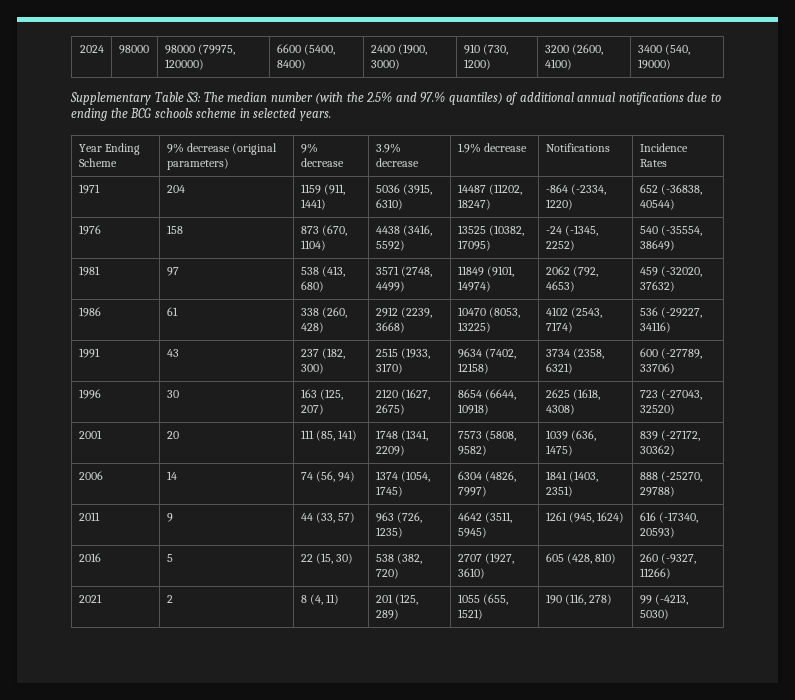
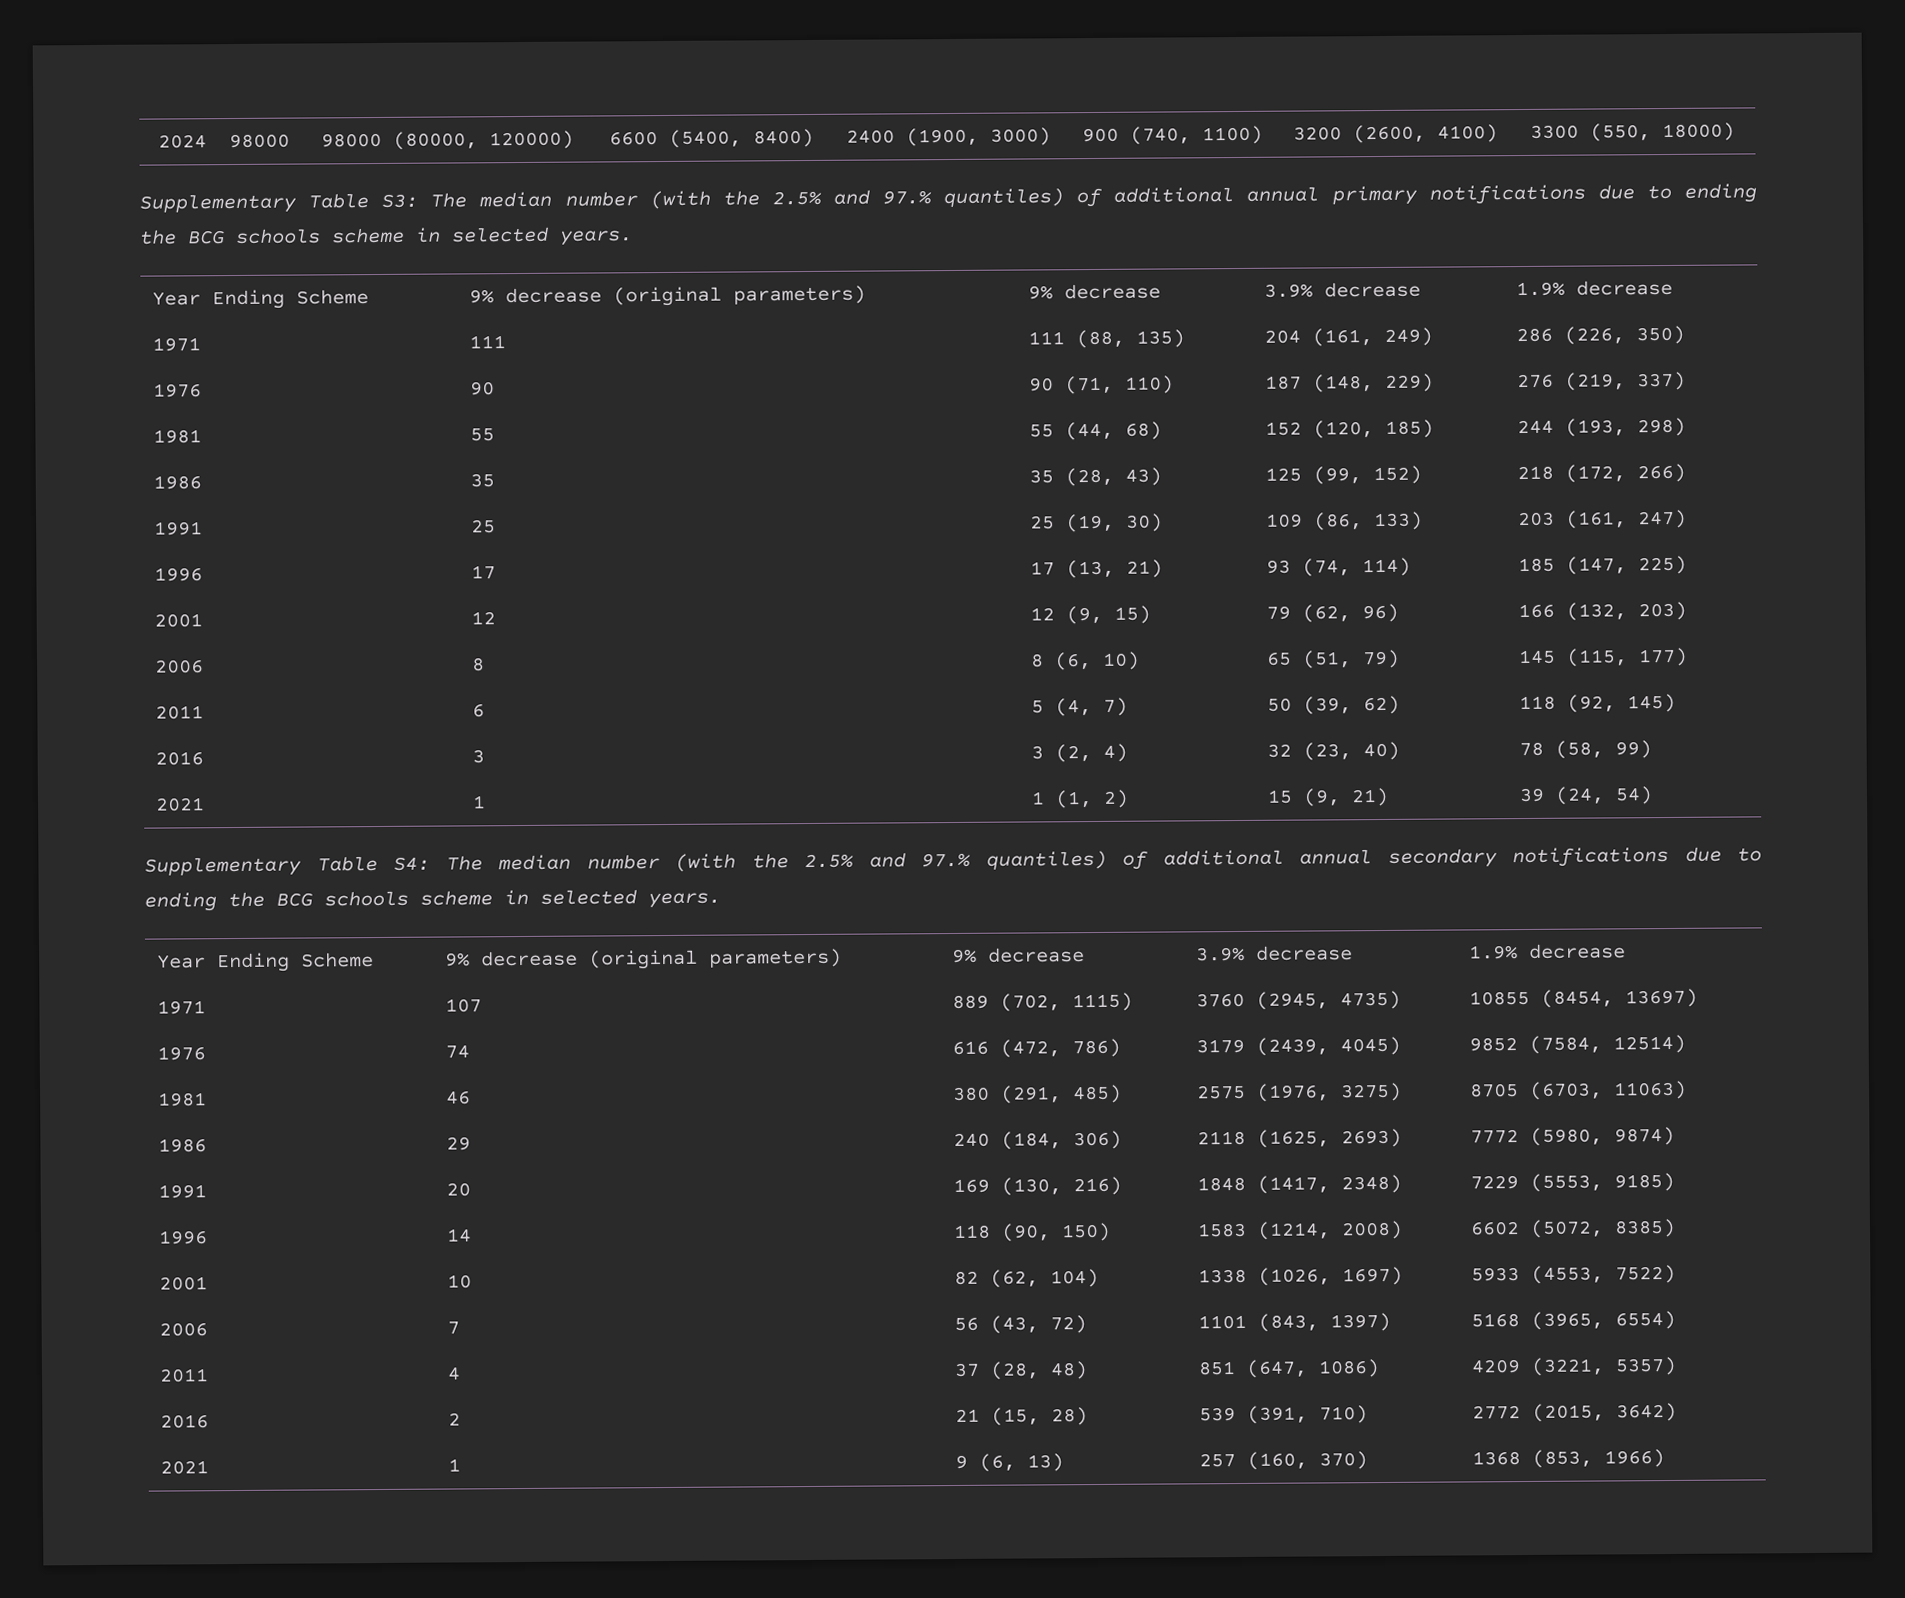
[197,44,235,55] (79975, -> [392,131,478,150] (80000,
[463,44,508,55] [463,59,491,70] 910 (730, 1200) -> [1081,125,1263,145] 900 (740, 1100)
[637,44,690,55] [637,59,671,70] 3400 (540, 19000) -> [1529,122,1735,142] 3300 (550, 18000)
(616, 97) none -> [1331,185,1417,206] primary
[545,143,610,152] [639,143,688,152] [639,159,667,167] [78,184,100,194] [166,185,185,193] [300,184,345,195] [300,199,326,210] [375,184,432,195] [375,199,403,210] [457,184,522,195] [457,199,491,210] [545,184,606,195] [545,199,573,210] [639,184,702,195] [639,199,675,210] [78,225,101,235] [166,225,183,234] [300,225,347,236] [300,240,326,251] [375,225,432,236] [375,240,405,251] [457,225,524,236] [457,240,491,251] [545,225,598,236] [545,240,575,251] [639,225,702,236] [639,240,675,251] [78,266,100,276] [166,267,179,276] [300,266,345,277] [300,281,324,292] [375,266,432,277] [375,281,405,292] [457,266,514,277] [457,281,491,292] [545,266,598,277] [545,281,575,292] [639,266,702,277] [639,281,675,292] [78,307,101,317] [166,307,178,316] [300,307,347,318] [300,322,324,333] [375,307,432,318] [375,322,405,333] [457,307,520,318] [457,322,491,333] [545,307,602,318] [545,322,573,333] [639,307,702,318] [639,322,671,333] [78,348,100,358] [166,349,179,357] [300,348,345,359] [300,363,324,374] [375,348,430,359] [375,363,403,374] [457,348,516,359] [457,363,489,374] [545,348,604,359] [545,363,573,374] [639,348,702,359] [639,363,675,374] [78,389,101,399] [166,390,179,398] [300,389,343,400] [300,404,324,415] [375,389,430,400] [375,404,405,415] [457,389,516,400] [457,404,489,415] [545,389,600,400] [545,404,575,415] [639,389,702,400] [639,404,675,415] [78,430,102,439] [166,431,179,439] [300,430,357,441] [375,430,428,441] [375,445,405,456] [457,430,516,441] [457,445,487,456] [545,430,596,441] [545,445,573,456] [639,430,700,441] [639,445,675,456] [78,471,103,480] [166,471,177,480] [300,471,355,482] [375,471,430,482] [375,486,403,497] [457,471,516,482] [457,486,487,497] [545,471,598,482] [545,486,573,497] [639,471,702,482] [639,486,675,497] [78,512,100,521] [166,513,173,522] [300,512,355,523] [375,512,422,523] [375,527,403,538] [457,512,512,523] [457,527,487,538] [545,512,624,523] [639,512,698,523] [639,527,675,538] [78,553,101,562] [166,554,173,562] [300,553,353,564] [375,553,422,564] [375,568,399,579] [457,553,514,564] [457,568,485,579] [545,553,616,564] [639,553,696,564] [639,568,671,579] [78,594,102,603] [166,595,173,603] [300,594,339,605] [375,594,418,605] [375,609,399,620] [457,594,508,605] [457,609,483,620] [545,594,612,605] [639,594,688,605] [639,609,669,620] | Notifications | Incidence Rates // 1971 | 204 | 1159 (911, 1441) | 5036 (3915, 6310) | 14487 (11202, 18247) | -864 (-2334, 1220) | 652 (-36838, 40544) // 1976 | 158 | 873 (670, 1104) | 4438 (3416, 5592) | 13525 (10382, 17095) | -24 (-1345, 2252) | 540 (-35554, 38649) // 1981 | 97 | 538 (413, 680) | 3571 (2748, 4499) | 11849 (9101, 14974) | 2062 (792, 4653) | 459 (-32020, 37632) // 1986 | 61 | 338 (260, 428) | 2912 (2239, 3668) | 10470 (8053, 13225) | 4102 (2543, 7174) | 536 (-29227, 34116) // 1991 | 43 | 237 (182, 300) | 2515 (1933, 3170) | 9634 (7402, 12158) | 3734 (2358, 6321) | 600 (-27789, 33706) // 1996 | 30 | 163 (125, 207) | 2120 (1627, 2675) | 8654 (6644, 10918) | 2625 (1618, 4308) | 723 (-27043, 32520) // 2001 | 20 | 111 (85, 141) | 1748 (1341, 2209) | 7573 (5808, 9582) | 1039 (636, 1475) | 839 (-27172, 30362) // 2006 | 14 | 74 (56, 94) | 1374 (1054, 1745) | 6304 (4826, 7997) | 1841 (1403, 2351) | 888 (-25270, 29788) // 2011 | 9 | 44 (33, 57) | 963 (726, 1235) | 4642 (3511, 5945) | 1261 (945, 1624) | 616 (-17340, 20593) // 2016 | 5 | 22 (15, 30) | 538 (382, 720) | 2707 (1927, 3610) | 605 (428, 810) | 260 (-9327, 11266) // 2021 | 2 | 8 (4, 11) | 201 (125, 289) | 1055 (655, 1521) | 190 (116, 278) | 99 (-4213, 5030) -> [151,337,201,352] [468,335,506,349] [1027,329,1185,349] [1263,327,1433,347] [1515,325,1685,345] [152,383,202,398] [469,381,495,396] [1028,375,1174,395] [1264,373,1434,393] [1516,371,1686,391] [152,429,202,444] [469,428,495,442] [1028,421,1162,441] [1264,419,1434,439] [1516,417,1686,437] [152,475,202,490] [469,473,495,488] [1028,467,1162,487] [1264,465,1422,485] [1516,463,1686,483] [153,521,203,536] [470,519,496,534] [1029,513,1163,533] [1265,511,1423,531] [1517,509,1687,529] [153,567,203,582] [470,565,496,580] [1029,559,1163,579] [1265,557,1411,577] [1517,555,1687,575] [153,613,203,628] [470,611,496,625] [1029,605,1151,625] [1265,603,1399,623] [1517,601,1687,621] [154,659,204,674] [470,657,485,672] [1029,651,1140,671] [1265,649,1400,669] [1517,647,1688,667] [154,705,204,720] [471,703,485,718] [1030,697,1128,717] [1266,695,1400,715] [1518,693,1676,713] [154,751,204,766] [471,749,485,764] [1030,743,1128,763] [1266,741,1400,761] [1518,740,1652,759] [154,797,205,812] [471,795,486,809] [1030,789,1129,809] [1266,787,1389,807] [1518,786,1653,805] [144,846,1762,877] [144,889,721,912] [156,952,374,973] [444,948,842,970] [951,947,1085,964] [1195,945,1353,962] [1468,943,1626,960] [156,1000,206,1015] [444,998,482,1013] [951,992,1133,1012] [1195,990,1401,1010] [1468,988,1698,1008] [156,1046,206,1061] [444,1044,470,1059] [951,1038,1121,1058] [1195,1036,1401,1056] [1468,1034,1686,1054] [157,1092,207,1107] [445,1090,471,1105] [952,1084,1122,1104] [1196,1082,1402,1102] [1468,1080,1687,1100] [157,1138,207,1153] [445,1136,471,1151] [952,1130,1122,1150] [1196,1128,1402,1148] [1469,1126,1675,1146] [157,1184,207,1199] [445,1182,471,1197] [952,1176,1122,1196] [1196,1174,1402,1194] [1469,1172,1675,1192] [157,1230,208,1245] [445,1228,472,1243] [952,1222,1111,1242] [1196,1220,1403,1240] [1469,1218,1676,1238] [158,1276,208,1291] [446,1274,472,1289] [953,1268,1099,1288] [1197,1266,1403,1286] [1470,1264,1676,1284] [158,1322,208,1337] [446,1321,460,1335] [953,1315,1087,1334] [1197,1312,1391,1332] [1470,1310,1676,1330] [158,1368,209,1383] [446,1366,461,1381] [953,1361,1088,1380] [1197,1359,1380,1378] [1470,1356,1677,1376] [159,1414,209,1429] [447,1412,461,1426] [954,1407,1088,1426] [1198,1405,1368,1424] [1471,1402,1677,1422] [159,1460,209,1475] [447,1458,461,1472] [954,1453,1064,1472] [1198,1451,1368,1470] [1471,1449,1665,1468] // 1971 | 111 | 111 (88, 135) | 204 (161, 249) | 286 (226, 350) // 1976 | 90 | 90 (71, 110) | 187 (148, 229) | 276 (219, 337) // 1981 | 55 | 55 (44, 68) | 152 (120, 185) | 244 (193, 298) // 1986 | 35 | 35 (28, 43) | 125 (99, 152) | 218 (172, 266) // 1991 | 25 | 25 (19, 30) | 109 (86, 133) | 203 (161, 247) // 1996 | 17 | 17 (13, 21) | 93 (74, 114) | 185 (147, 225) // 2001 | 12 | 12 (9, 15) | 79 (62, 96) | 166 (132, 203) // 2006 | 8 | 8 (6, 10) | 65 (51, 79) | 145 (115, 177) // 2011 | 6 | 5 (4, 7) | 50 (39, 62) | 118 (92, 145) // 2016 | 3 | 3 (2, 4) | 32 (23, 40) | 78 (58, 99) // 2021 | 1 | 1 (1, 2) | 15 (9, 21) | 39 (24, 54) // Supplementary Table S4: The median number (with the 2.5% and 97.% quantiles) of additional annual secondary notifications due to ending the BCG schools scheme in selected years. // Year Ending Scheme | 9% decrease (original parameters) | 9% decrease | 3.9% decrease | 1.9% decrease // 1971 | 107 | 889 (702, 1115) | 3760 (2945, 4735) | 10855 (8454, 13697) // 1976 | 74 | 616 (472, 786) | 3179 (2439, 4045) | 9852 (7584, 12514) // 1981 | 46 | 380 (291, 485) | 2575 (1976, 3275) | 8705 (6703, 11063) // 1986 | 29 | 240 (184, 306) | 2118 (1625, 2693) | 7772 (5980, 9874) // 1991 | 20 | 169 (130, 216) | 1848 (1417, 2348) | 7229 (5553, 9185) // 1996 | 14 | 118 (90, 150) | 1583 (1214, 2008) | 6602 (5072, 8385) // 2001 | 10 | 82 (62, 104) | 1338 (1026, 1697) | 5933 (4553, 7522) // 2006 | 7 | 56 (43, 72) | 1101 (843, 1397) | 5168 (3965, 6554) // 2011 | 4 | 37 (28, 48) | 851 (647, 1086) | 4209 (3221, 5357) // 2016 | 2 | 21 (15, 28) | 539 (391, 710) | 2772 (2015, 3642) // 2021 | 1 | 9 (6, 13) | 257 (160, 370) | 1368 (853, 1966)

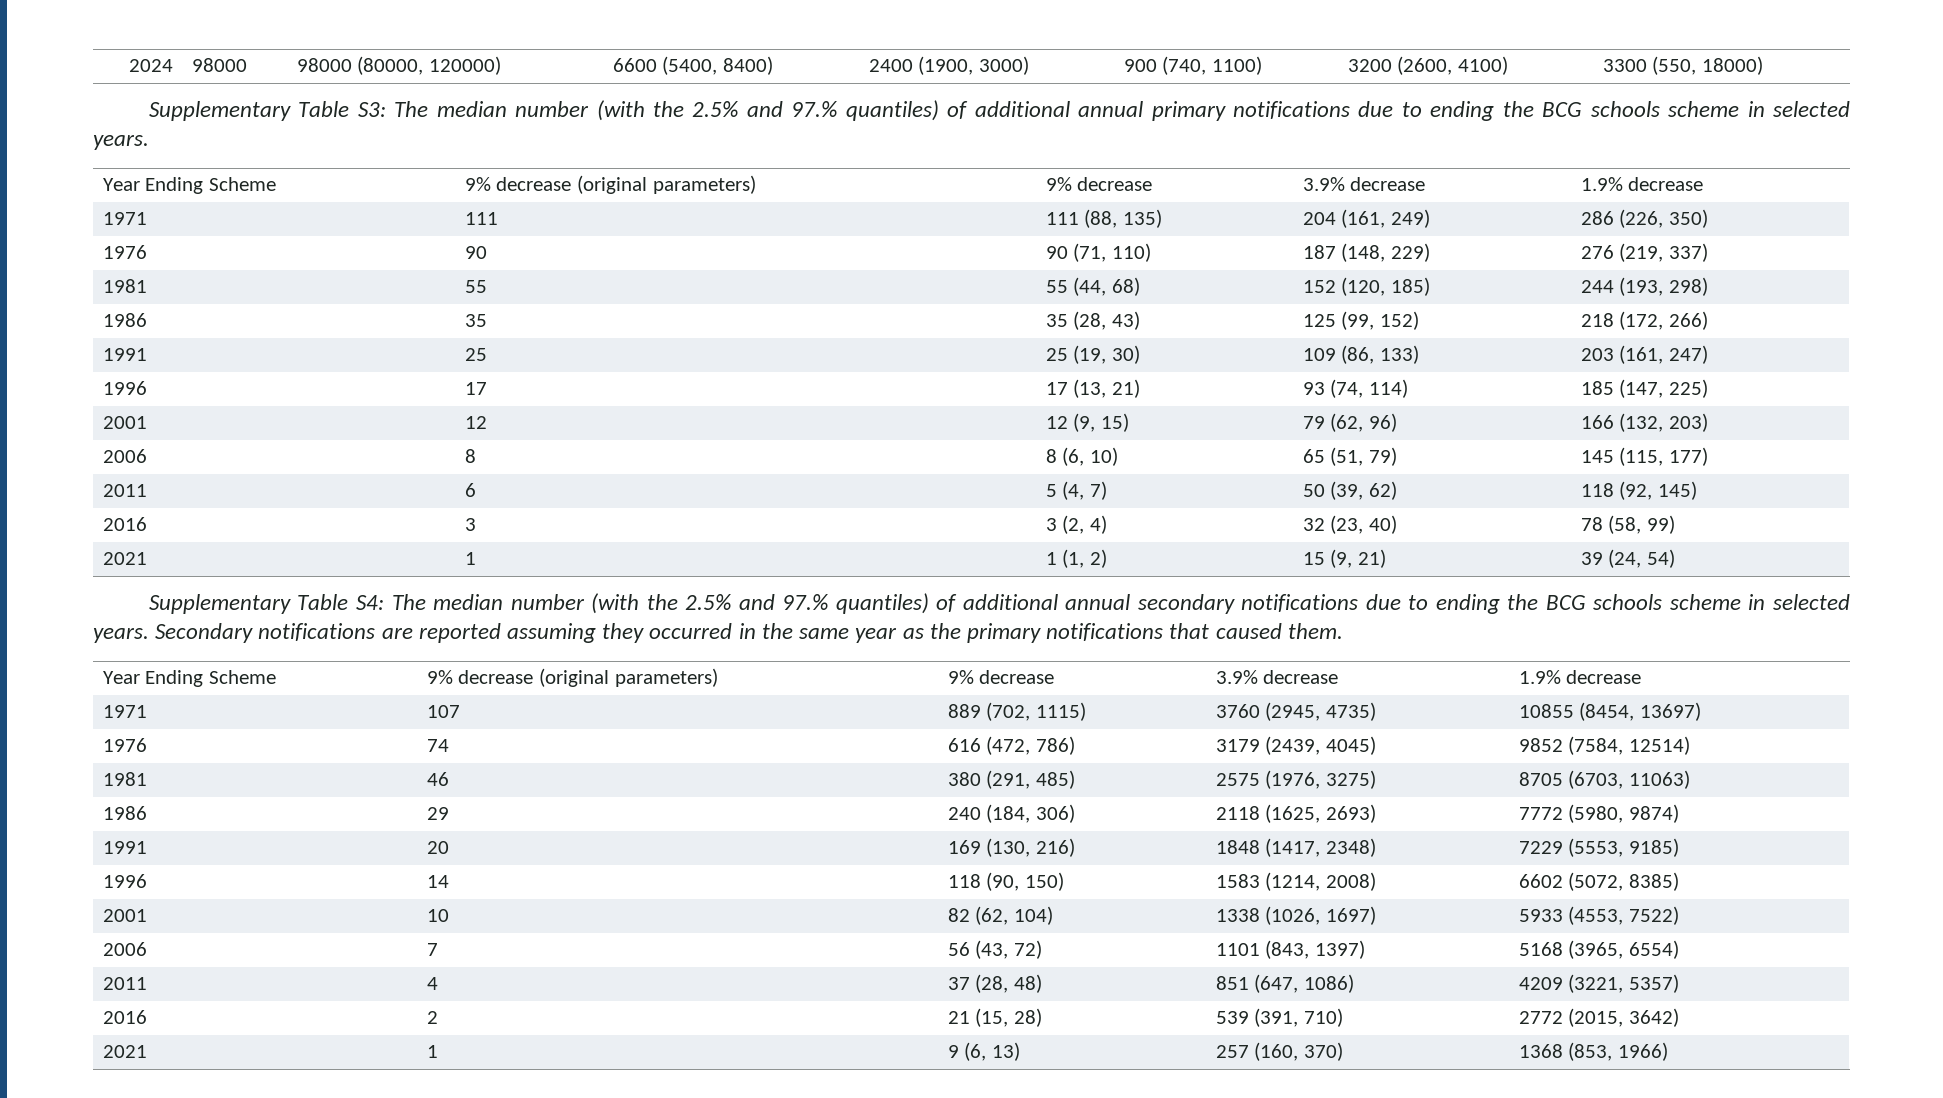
(721, 900) none -> [155,623,1343,643] Secondary notifications are reported assuming they occurred in the same year as the primary notifications that caused them.

